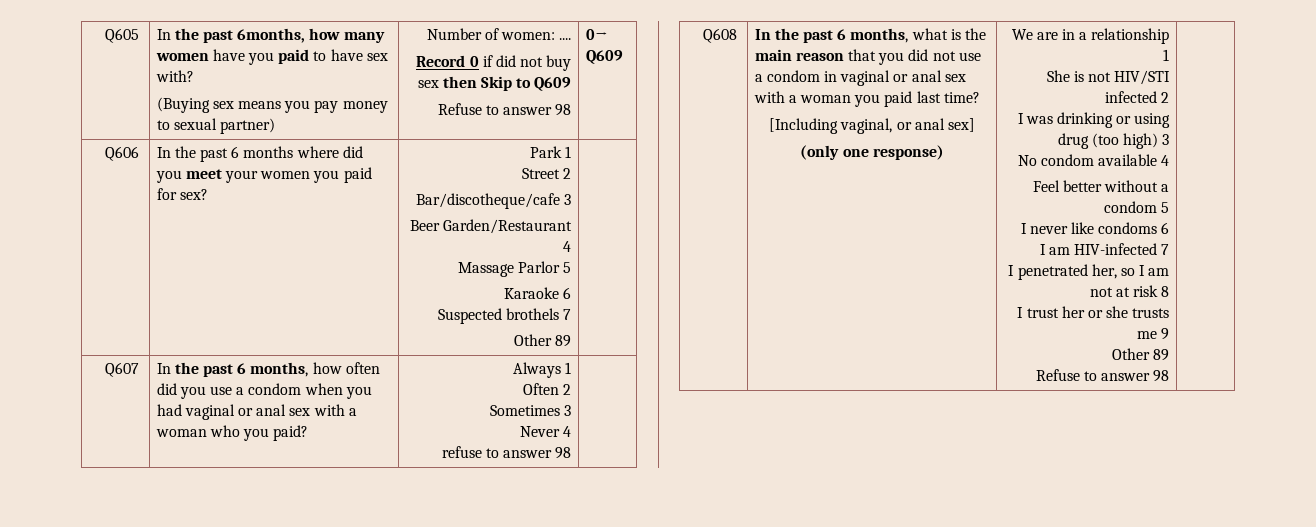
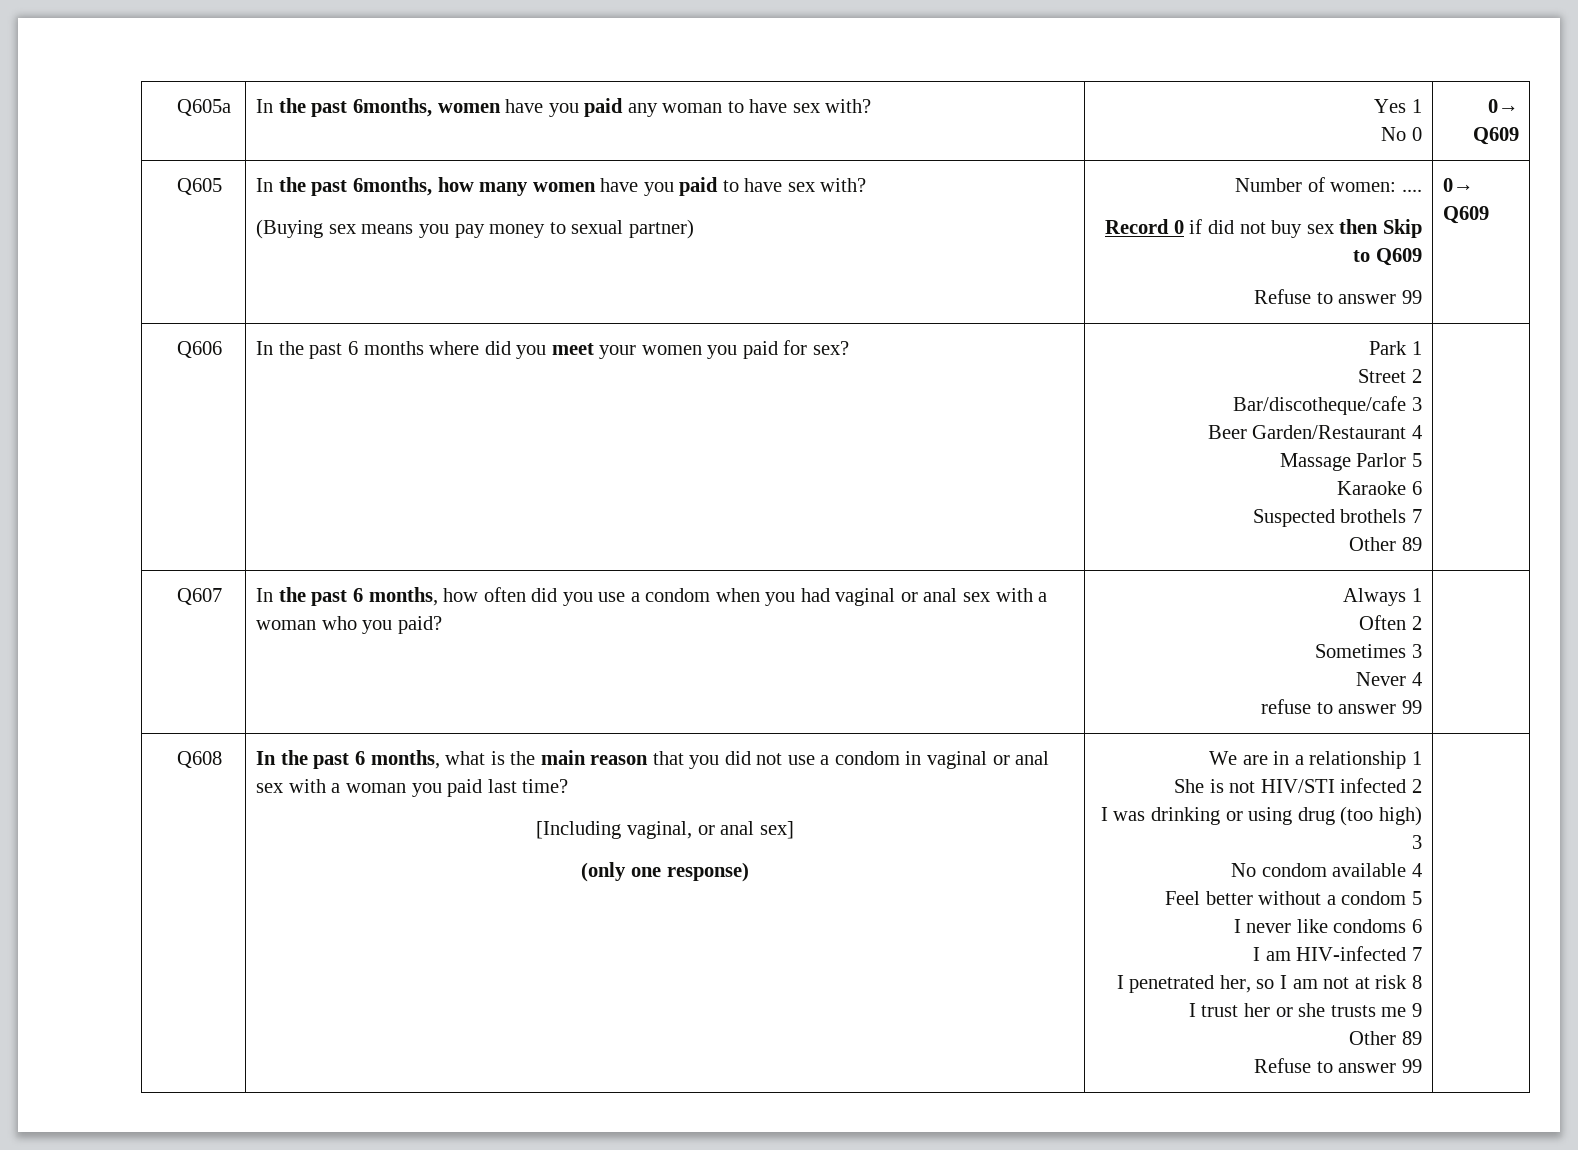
(104, 35) none -> [177,99,232,116] [256,98,872,117] [1374,99,1422,113] [1381,127,1422,141] [1487,99,1519,113] [1472,127,1519,145] Q605a | In the past 6months, women have you paid any woman to have sex with? | Yes 1 // No 0 | 0→ Q609 //
[555,104,572,116] 98 -> [1401,290,1422,304] 99
[555,447,572,459] 98 -> [1401,700,1422,714] 99
[1153,370,1170,382] 98 -> [1401,1059,1422,1073] 99

